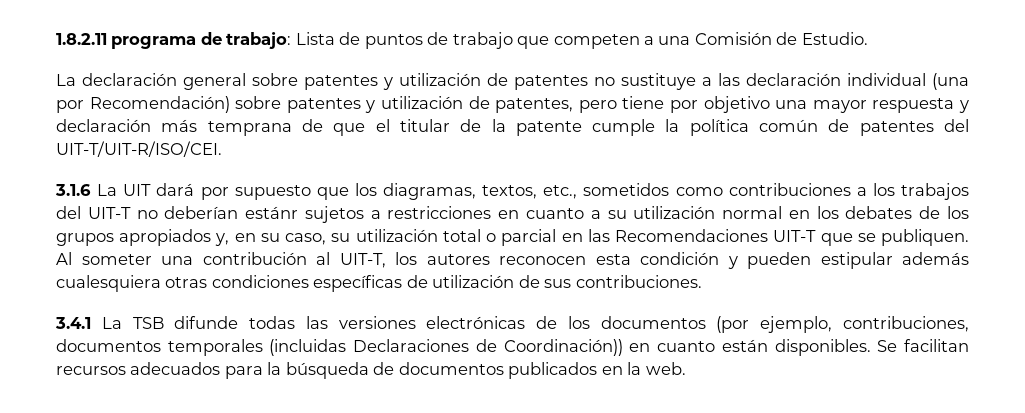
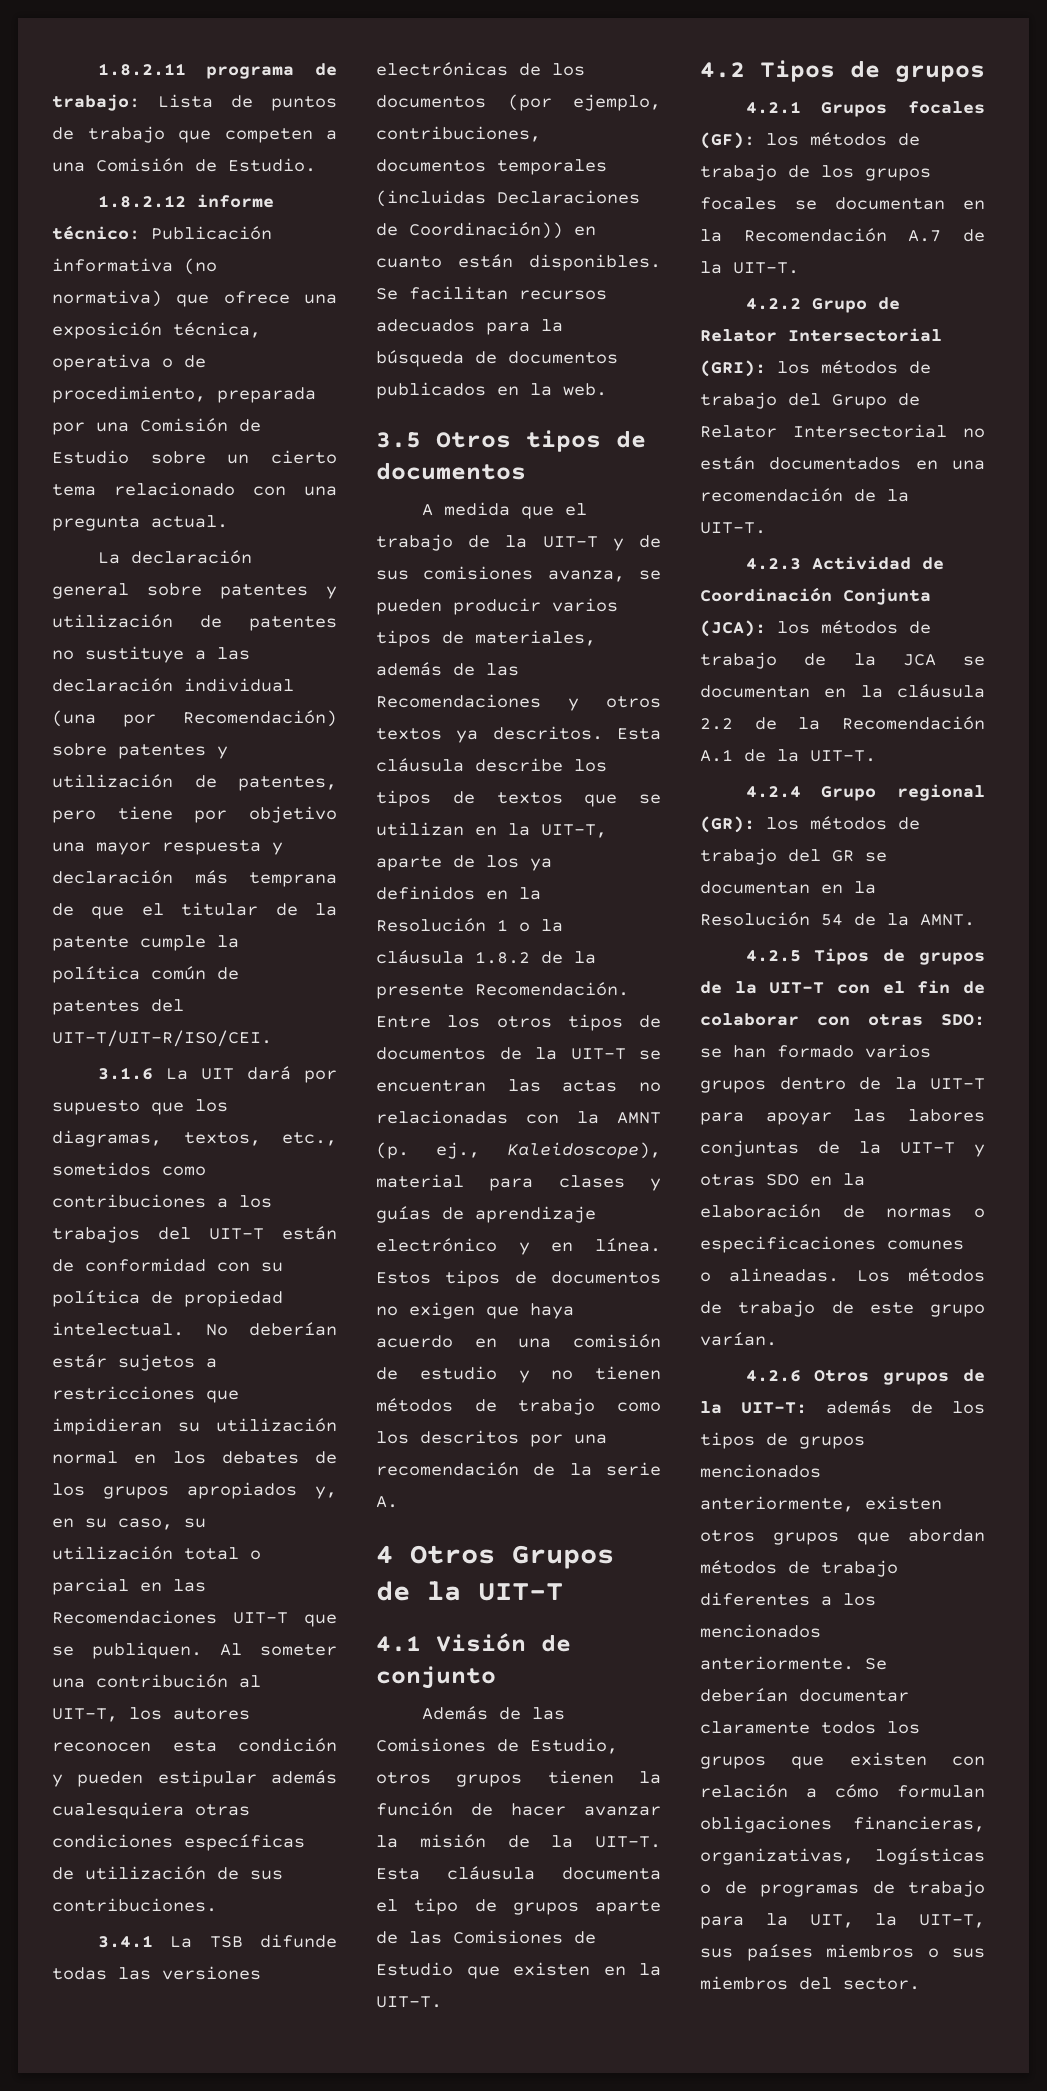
(868, 38) none -> [97,194,274,208] [52,225,272,240] [52,258,217,275] [52,290,337,307] [52,322,261,339] [52,354,206,371] [52,386,316,403] [52,418,261,435] [52,450,337,464] [52,482,337,496] [52,515,228,531] // 1.8.2.12 informe técnico: Publicación informativa (no normativa) que ofrece una exposición técnica, operativa o de procedimiento, preparada por una Comisión de Estudio sobre un cierto tema relacionado con una pregunta actual.
[136,206,601,223] no deberían estánr sujetos a restricciones en cuanto a -> [282,1226,337,1240] [52,1258,283,1272] [52,1290,283,1307] [52,1322,337,1336] [52,1354,217,1371] [52,1386,239,1403] [52,1418,162,1435] están de conformidad con su política de propiedad intelectual. No deberían estár sujetos a restricciones que impidieran
(686, 368) none -> [376,430,646,452] [376,462,526,480] [421,502,587,519] [376,534,661,551] [376,566,661,582] [376,598,618,615] [376,630,596,647] [376,662,519,676] [376,694,661,711] [376,726,661,743] [376,758,607,772] [376,790,661,807] [376,822,607,838] [376,855,552,871] [376,886,541,900] [376,918,563,932] [376,950,596,964] [376,982,629,999] [376,1014,661,1031] [376,1047,661,1060] [376,1079,661,1092] [376,1110,661,1124] [376,1142,661,1159] [376,1174,661,1191] [376,1206,596,1223] [376,1238,661,1255] [376,1270,661,1287] [376,1302,574,1319] [376,1334,661,1348] [376,1366,661,1383] [376,1398,661,1415] [376,1430,607,1447] [376,1462,661,1476] [376,1496,398,1508] [376,1545,614,1569] [376,1581,563,1601] [376,1633,571,1652] [376,1666,496,1689] [421,1706,565,1720] [376,1738,618,1754] [376,1770,661,1787] [376,1802,661,1816] [376,1834,661,1848] [376,1866,661,1880] [376,1898,661,1915] [376,1930,596,1944] [376,1962,661,1979] [376,1996,442,2008] [700,60,985,83] [745,101,985,117] [700,132,920,149] [700,164,931,181] [700,197,985,210] [700,228,985,242] [700,261,799,274] [745,297,900,313] [700,328,942,342] [700,360,931,377] [700,392,920,409] [700,424,985,438] [700,456,985,470] [700,488,909,502] [700,522,766,534] [745,556,944,570] [700,587,931,605] [700,620,931,637] [700,652,985,669] [700,684,985,698] [700,716,985,730] [700,749,876,762] [745,784,985,801] [700,816,920,833] [700,848,887,865] [700,881,876,894] [700,912,975,926] [745,948,985,965] [700,980,985,994] [700,1013,985,1026] [700,1044,931,1058] [700,1077,985,1093] [700,1109,985,1125] [700,1140,985,1157] [700,1173,865,1186] [700,1204,985,1218] [700,1236,964,1253] [700,1268,985,1282] [700,1300,985,1317] [700,1332,777,1346] [745,1369,985,1385] [700,1400,985,1414] [700,1432,865,1449] [700,1464,821,1478] [700,1496,942,1512] [700,1529,985,1545] [700,1560,898,1577] [700,1592,876,1606] [700,1624,821,1638] [700,1656,887,1670] [700,1688,909,1702] [700,1721,920,1734] [700,1752,985,1769] [700,1784,985,1798] [700,1816,985,1833] [700,1848,985,1865] [700,1880,985,1897] [700,1913,985,1929] [700,1944,985,1961] [700,1976,920,1990] // 3.5 Otros tipos de documentos // A medida que el trabajo de la UIT-T y de sus comisiones avanza, se pueden producir varios tipos de materiales, además de las Recomendaciones y otros textos ya descritos. Esta cláusula describe los tipos de textos que se utilizan en la UIT-T, aparte de los ya definidos en la Resolución 1 o la cláusula 1.8.2 de la presente Recomendación. Entre los otros tipos de documentos de la UIT-T se encuentran las actas no relacionadas con la AMNT (p. ej., Kaleidoscope), material para clases y guías de aprendizaje electrónico y en línea. Estos tipos de documentos no exigen que haya acuerdo en una comisión de estudio y no tienen métodos de trabajo como los descritos por una recomendación de la serie A. // 4 Otros Grupos de la UIT-T // 4.1 Visión de conjunto // Además de las Comisiones de Estudio, otros grupos tienen la función de hacer avanzar la misión de la UIT-T. Esta cláusula documenta el tipo de grupos aparte de las Comisiones de Estudio que existen en la UIT-T. // 4.2 Tipos de grupos // 4.2.1 Grupos focales (GF): los métodos de trabajo de los grupos focales se documentan en la Recomendación A.7 de la UIT-T. // 4.2.2 Grupo de Relator Intersectorial (GRI): los métodos de trabajo del Grupo de Relator Intersectorial no están documentados en una recomendación de la UIT-T. // 4.2.3 Actividad de Coordinación Conjunta (JCA): los métodos de trabajo de la JCA se documentan en la cláusula 2.2 de la Recomendación A.1 de la UIT-T. // 4.2.4 Grupo regional (GR): los métodos de trabajo del GR se documentan en la Resolución 54 de la AMNT. // 4.2.5 Tipos de grupos de la UIT-T con el fin de colaborar con otras SDO: se han formado varios grupos dentro de la UIT-T para apoyar las labores conjuntas de la UIT-T y otras SDO en la elaboración de normas o especificaciones comunes o alineadas. Los métodos de trabajo de este grupo varían. // 4.2.6 Otros grupos de la UIT-T: además de los tipos de grupos mencionados anteriormente, existen otros grupos que abordan métodos de trabajo diferentes a los mencionados anteriormente. Se deberían documentar claramente todos los grupos que existen con relación a cómo formulan obligaciones financieras, organizativas, logísticas o de programas de trabajo para la UIT, la UIT-T, sus países miembros o sus miembros del sector.

